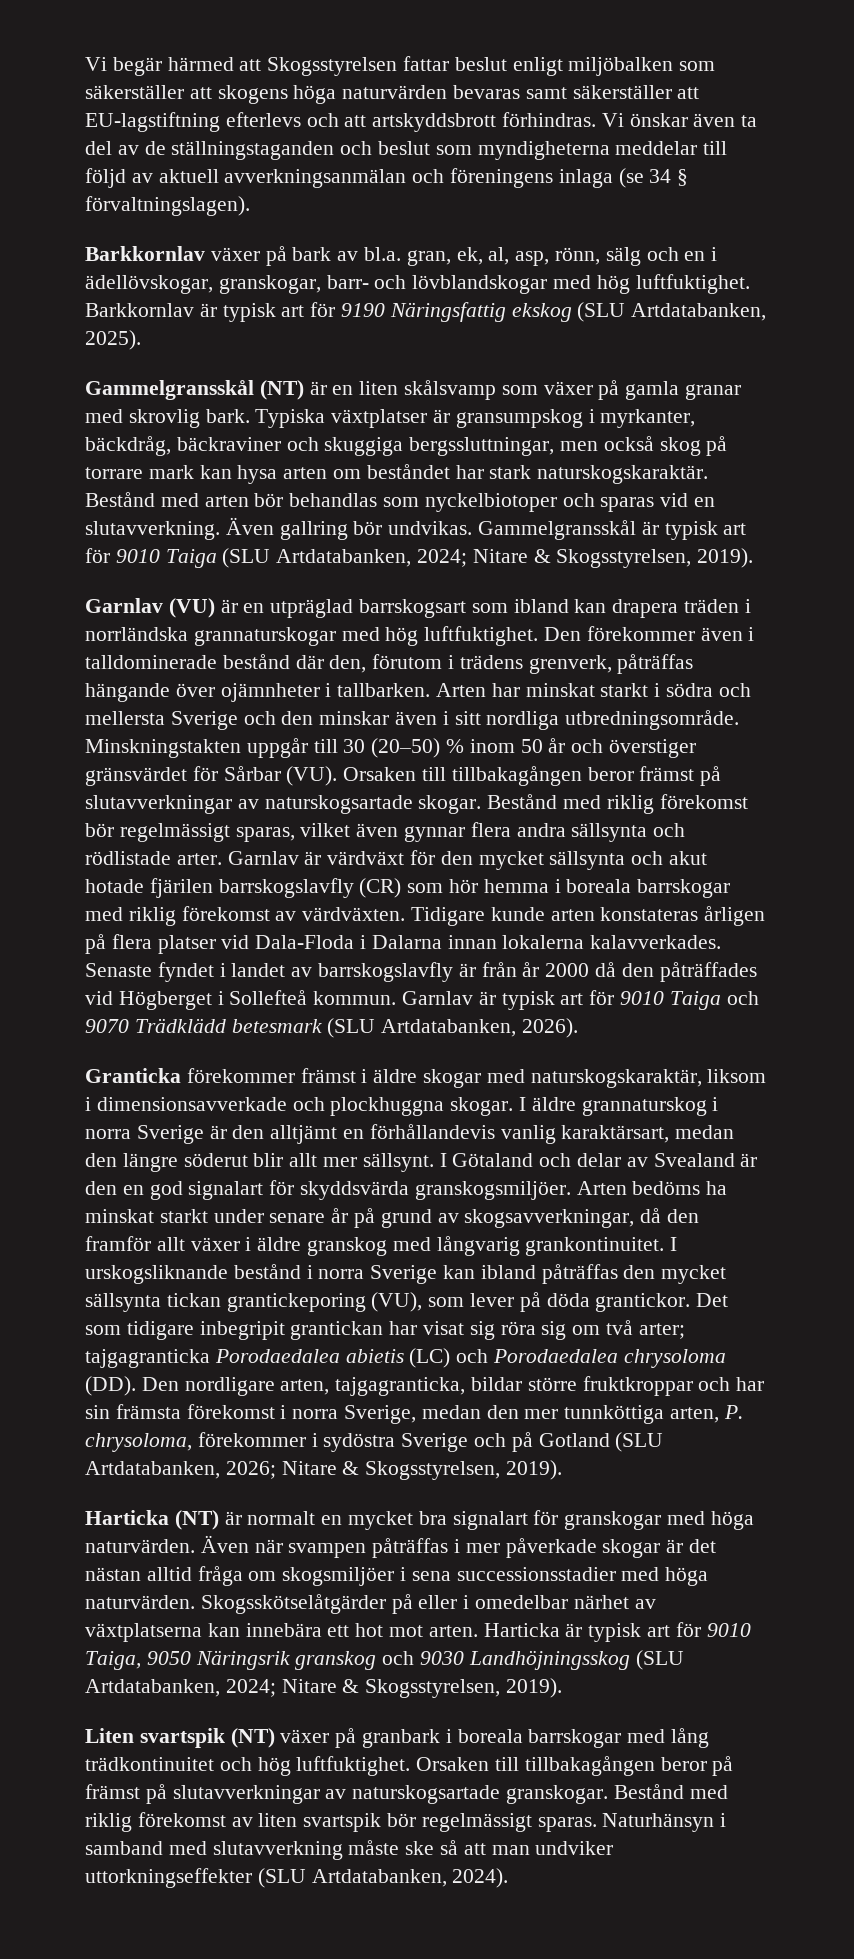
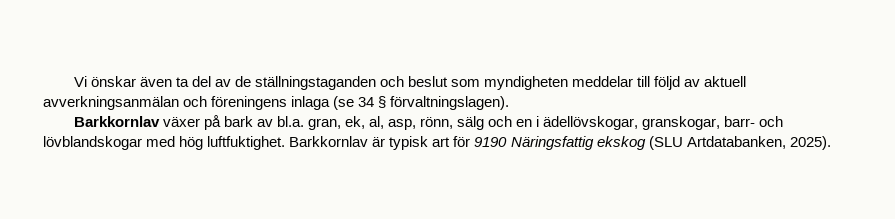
[85,56,716,76] [85,85,700,104] [85,112,624,132] Vi begär härmed att Skogsstyrelsen fattar beslut enligt miljöbalken som säkerställer att skogens höga naturvärden bevaras samt säkerställer att EU-lagstiftning efterlevs och att artskyddsbrott förhindras. Vi -> [73,76,87,87] Vi
[477,141,610,160] myndigheterna -> [484,76,569,90] myndigheten
[85,380,742,400] [85,409,696,428] [85,436,728,456] [85,464,709,484] [85,492,716,512] [85,517,747,540] [85,548,754,568] [85,598,751,618] [85,626,755,646] [85,654,694,674] [85,683,751,702] [85,710,740,730] [85,738,697,758] [85,766,722,786] [85,794,748,814] [85,822,686,842] [85,850,708,870] [85,878,731,898] [85,906,766,926] [85,934,722,954] [85,962,757,982] [85,990,759,1010] [85,1018,579,1038] [85,1068,767,1088] [85,1097,719,1116] [85,1124,735,1144] [85,1153,758,1172] [85,1180,728,1200] [85,1208,700,1228] [85,1236,678,1256] [85,1264,727,1284] [85,1292,729,1312] [85,1320,685,1340] [85,1348,726,1368] [85,1376,765,1396] [85,1404,743,1424] [85,1432,664,1452] [85,1460,563,1480] [85,1510,754,1530] [85,1535,717,1558] [85,1566,709,1586] [85,1594,656,1614] [85,1622,751,1642] [85,1650,684,1670] [85,1678,563,1698] [85,1728,710,1748] [85,1756,734,1776] [85,1784,728,1804] [85,1812,727,1832] [85,1840,614,1860] [85,1868,509,1888] // Gammelgransskål (NT) är en liten skålsvamp som växer på gamla granar med skrovlig bark. Typiska växtplatser är gransumpskog i myrkanter, bäckdråg, bäckraviner och skuggiga bergssluttningar, men också skog på torrare mark kan hysa arten om beståndet har stark naturskogskaraktär. Bestånd med arten bör behandlas som nyckelbiotoper och sparas vid en slutavverkning. Även gallring bör undvikas. Gammelgransskål är typisk art för 9010 Taiga (SLU Artdatabanken, 2024; Nitare & Skogsstyrelsen, 2019). // Garnlav (VU) är en utpräglad barrskogsart som ibland kan drapera träden i norrländska grannaturskogar med hög luftfuktighet. Den förekommer även i talldominerade bestånd där den, förutom i trädens grenverk, påträffas hängande över ojämnheter i tallbarken. Arten har minskat starkt i södra och mellersta Sverige och den minskar även i sitt nordliga utbredningsområde. Minskningstakten uppgår till 30 (20–50) % inom 50 år och överstiger gränsvärdet för Sårbar (VU). Orsaken till tillbakagången beror främst på slutavverkningar av naturskogsartade skogar. Bestånd med riklig förekomst bör regelmässigt sparas, vilket även gynnar flera andra sällsynta och rödlistade arter. Garnlav är värdväxt för den mycket sällsynta och akut hotade fjärilen barrskogslavfly (CR) som hör hemma i boreala barrskogar med riklig förekomst av värdväxten. Tidigare kunde arten konstateras årligen på flera platser vid Dala-Floda i Dalarna innan lokalerna kalavverkades. Senaste fyndet i landet av barrskogslavfly är från år 2000 då den påträffades vid Högberget i Sollefteå kommun. Garnlav är typisk art för 9010 Taiga och 9070 Trädklädd betesmark (SLU Artdatabanken, 2026). // Granticka förekommer främst i äldre skogar med naturskogskaraktär, liksom i dimensionsavverkade och plockhuggna skogar. I äldre grannaturskog i norra Sverige är den alltjämt en förhållandevis vanlig karaktärsart, medan den längre söderut blir allt mer sällsynt. I Götaland och delar av Svealand är den en god signalart för skyddsvärda granskogsmiljöer. Arten bedöms ha minskat starkt under senare år på grund av skogsavverkningar, då den framför allt växer i äldre granskog med långvarig grankontinuitet. I urskogsliknande bestånd i norra Sverige kan ibland påträffas den mycket sällsynta tickan grantickeporing (VU), som lever på döda grantickor. Det som tidigare inbegripit grantickan har visat sig röra sig om två arter; tajgagranticka Porodaedalea abietis (LC) och Porodaedalea chrysoloma (DD). Den nordligare arten, tajgagranticka, bildar större fruktkroppar och har sin främsta förekomst i norra Sverige, medan den mer tunnköttiga arten, P. chrysoloma, förekommer i sydöstra Sverige och på Gotland (SLU Artdatabanken, 2026; Nitare & Skogsstyrelsen, 2019). // Harticka (NT) är normalt en mycket bra signalart för granskogar med höga naturvärden. Även när svampen påträffas i mer påverkade skogar är det nästan alltid fråga om skogsmiljöer i sena successionsstadier med höga naturvärden. Skogsskötselåtgärder på eller i omedelbar närhet av växtplatserna kan innebära ett hot mot arten. Harticka är typisk art för 9010 Taiga, 9050 Näringsrik granskog och 9030 Landhöjningsskog (SLU Artdatabanken, 2024; Nitare & Skogsstyrelsen, 2019). // Liten svartspik (NT) växer på granbark i boreala barrskogar med lång trädkontinuitet och hög luftfuktighet. Orsaken till tillbakagången beror på främst på slutavverkningar av naturskogsartade granskogar. Bestånd med riklig förekomst av liten svartspik bör regelmässigt sparas. Naturhänsyn i samband med slutavverkning måste ske så att man undviker uttorkningseffekter (SLU Artdatabanken, 2024). -> (831, 143) none

